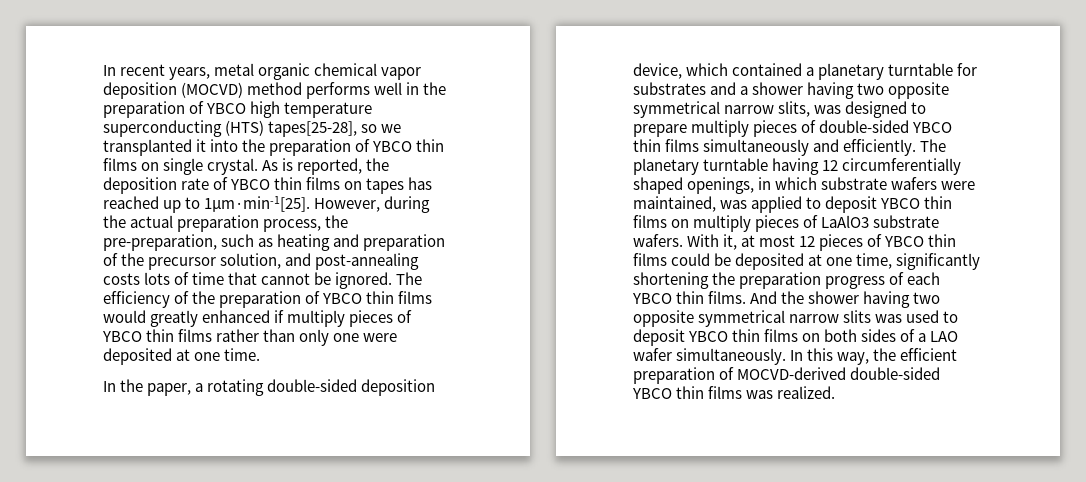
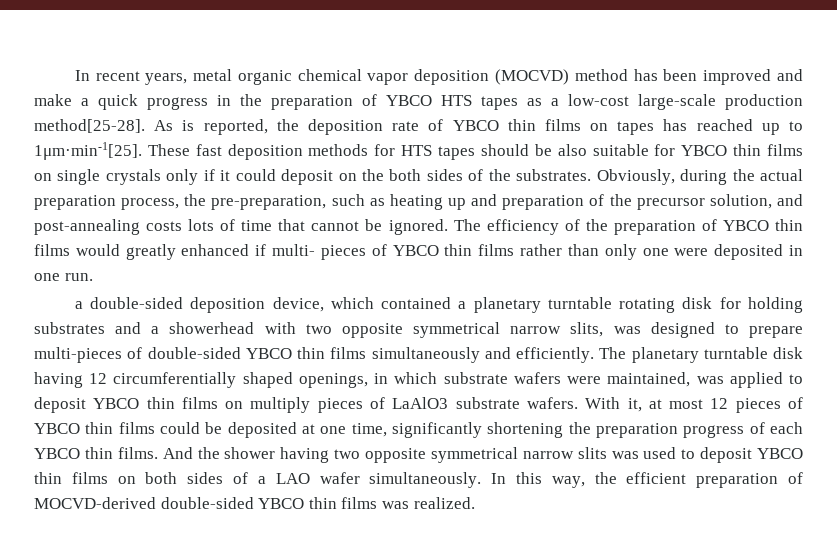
[306,82,403,99] performs well -> [633,69,803,85] [34,94,208,110] has been improved and make a quick progress
[250,101,373,118] [103,120,402,137] [103,139,445,156] [103,158,259,175] high temperature superconducting (HTS) tapes[25-28], so we transplanted it into the preparation of YBCO thin films on single crystal. -> [441,94,803,110] [34,119,145,133] HTS tapes as a low-cost large-scale production method[25-28].
[314,198,381,212] However, -> [147,144,804,160] [34,169,675,185] These fast deposition methods for HTS tapes should be also suitable for YBCO thin films on single crystals only if it could deposit on the both sides of the substrates. Obviously,
(331, 242) none -> [448,198,467,210] up
[287,310,346,327] multiply -> [272,244,316,256] multi-
[176,348,261,361] [103,379,265,396] at one time. // In the paper, a rotating -> [789,245,804,256] [34,273,93,281] [74,301,83,309] in one run. // a
[957,63,978,76] for -> [619,297,803,313] rotating disk for holding
[752,82,855,99] shower having -> [169,322,296,334] showerhead with
[691,120,798,137] multiply pieces -> [34,347,122,363] multi-pieces
(769, 164) none -> [773,347,803,359] disk

